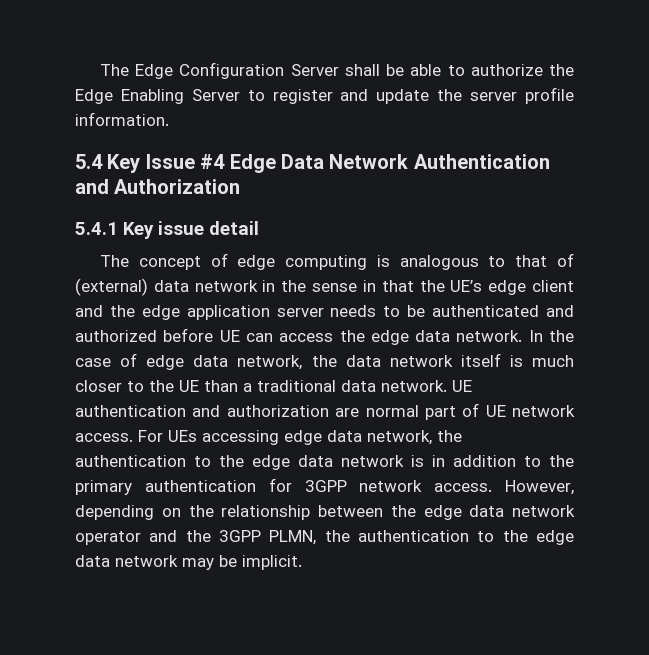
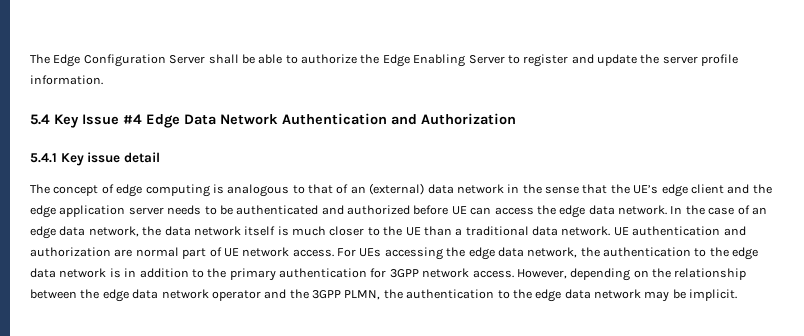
(574, 260) none -> [350,186,366,194] an
[362,280,376,292] in -> (579, 190) none
(138, 360) none -> [751,207,767,215] an
(279, 437) none -> [446,247,466,257] the

